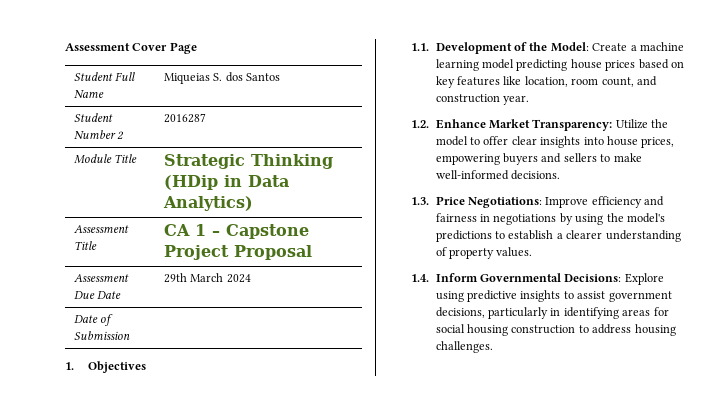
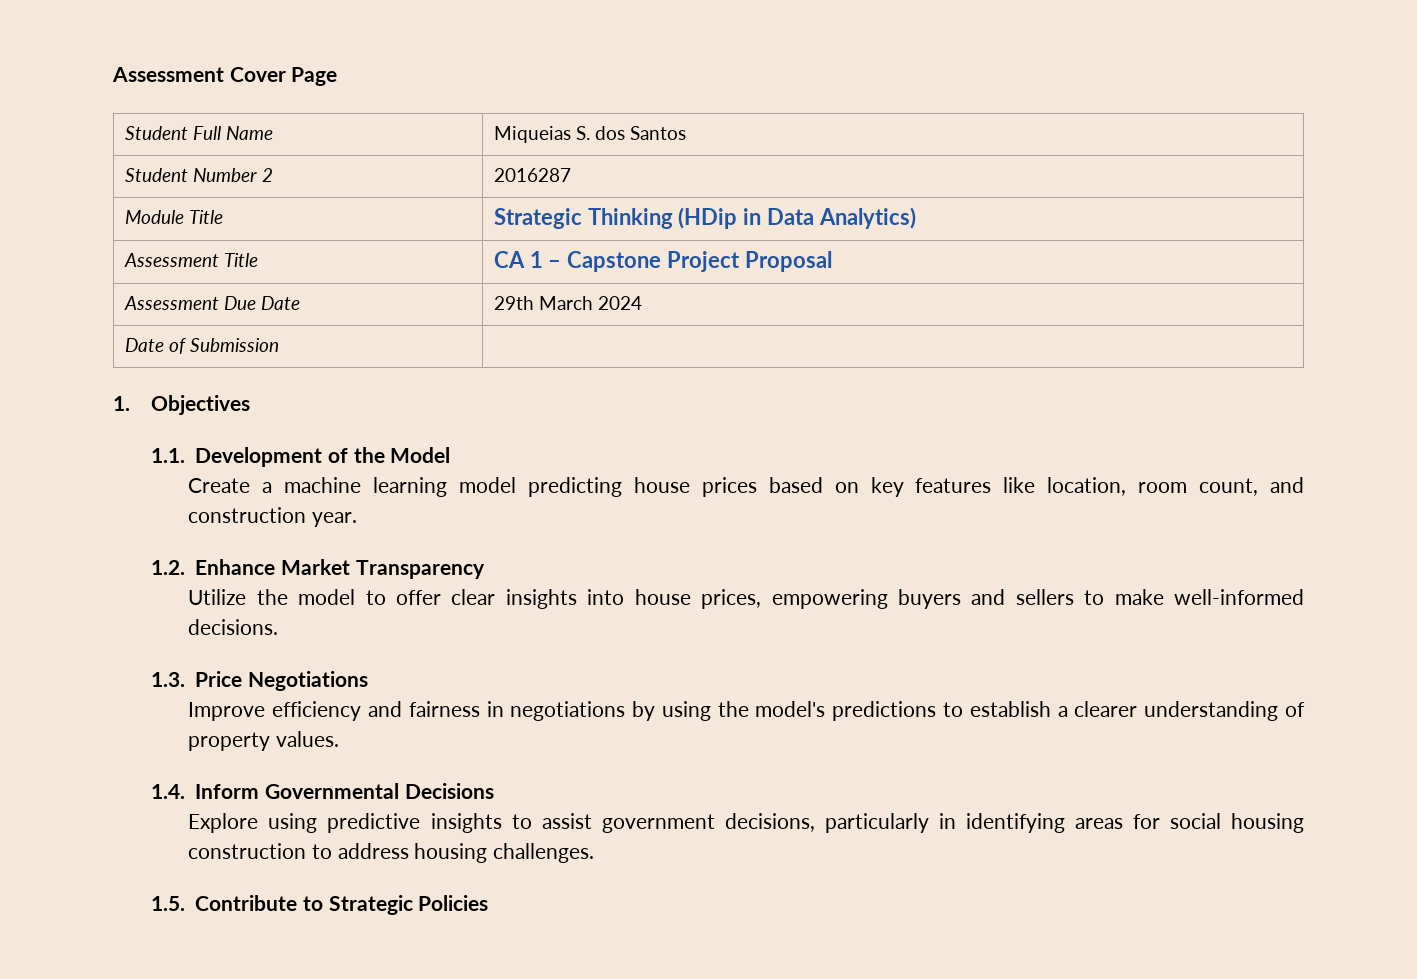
[550,42,589,52] Model: -> [390,447,451,463] Model //
[532,119,613,131] Transparency: -> [355,560,485,579] Transparency //
[468,197,543,208] Negotiations: -> [247,671,368,691] Negotiations //
[564,274,622,282] Decisions: -> [404,783,494,799] Decisions //
(493, 347) none -> [150,895,489,915] // 1.5. Contribute to Strategic Policies

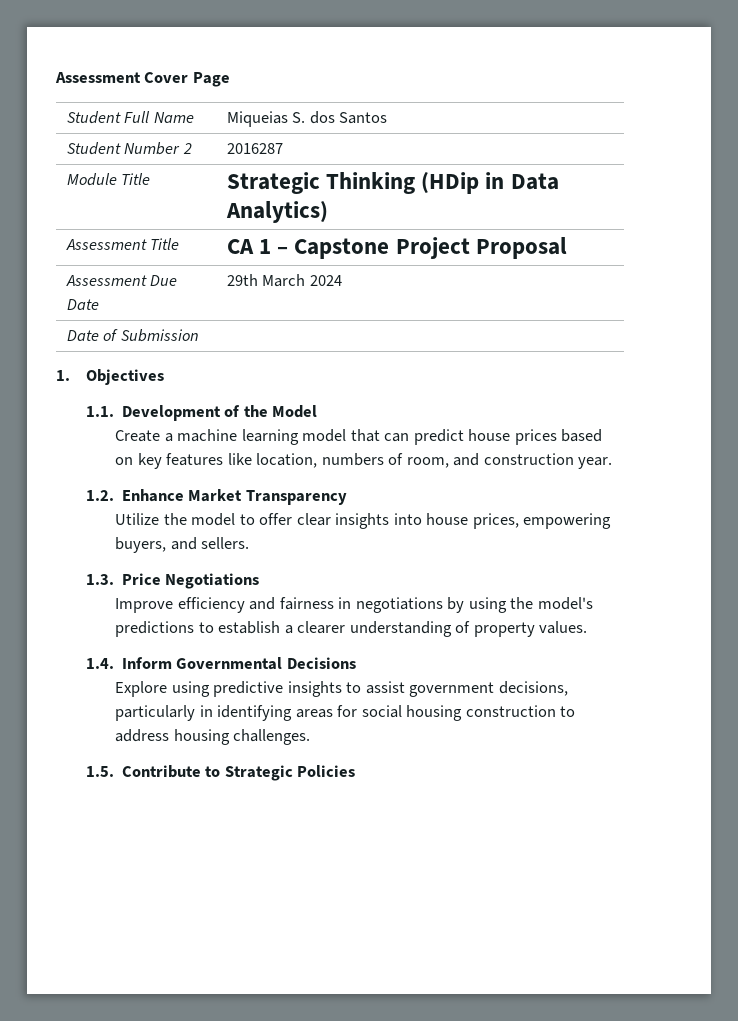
[527,477,622,497] predicting -> [350,429,464,445] that can predict
[1138,478,1259,496] room count, -> [321,453,449,468] numbers of room,
[897,589,1304,609] [188,619,279,635] buyers and sellers to make well-informed decisions. -> [115,537,250,553] buyers, and sellers.

